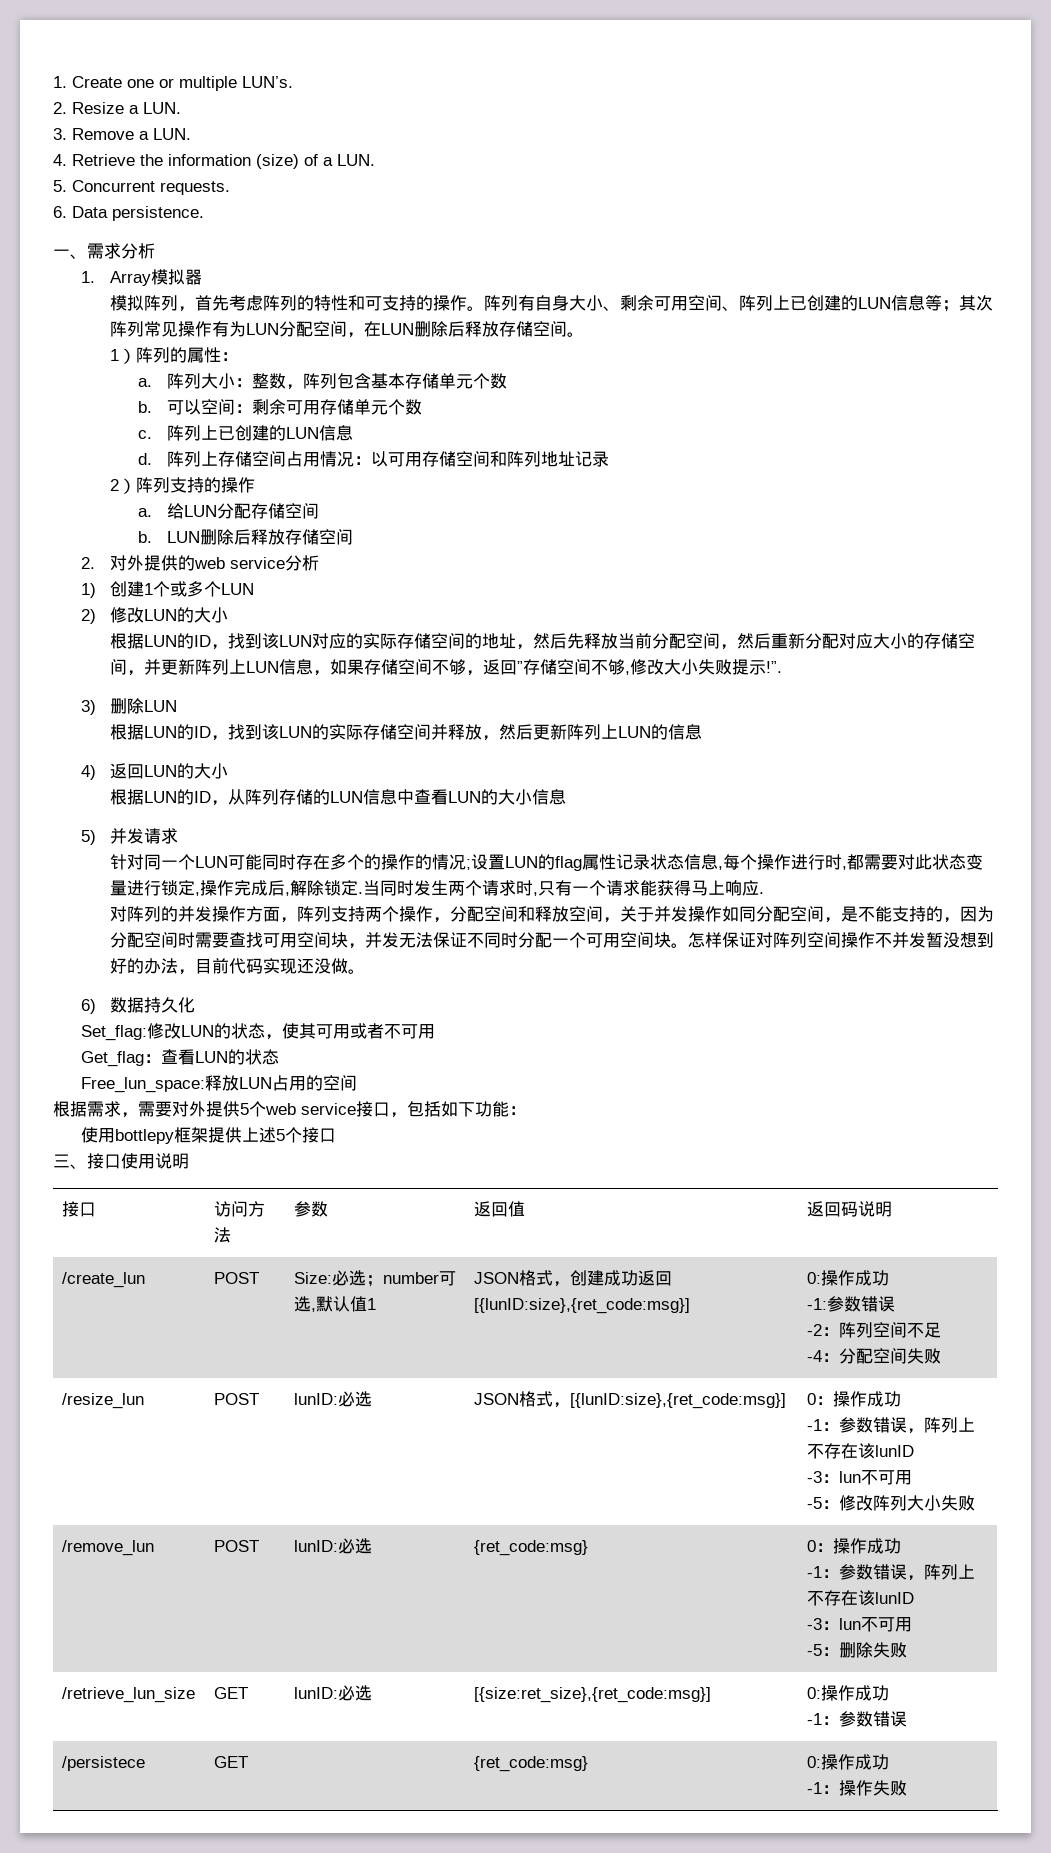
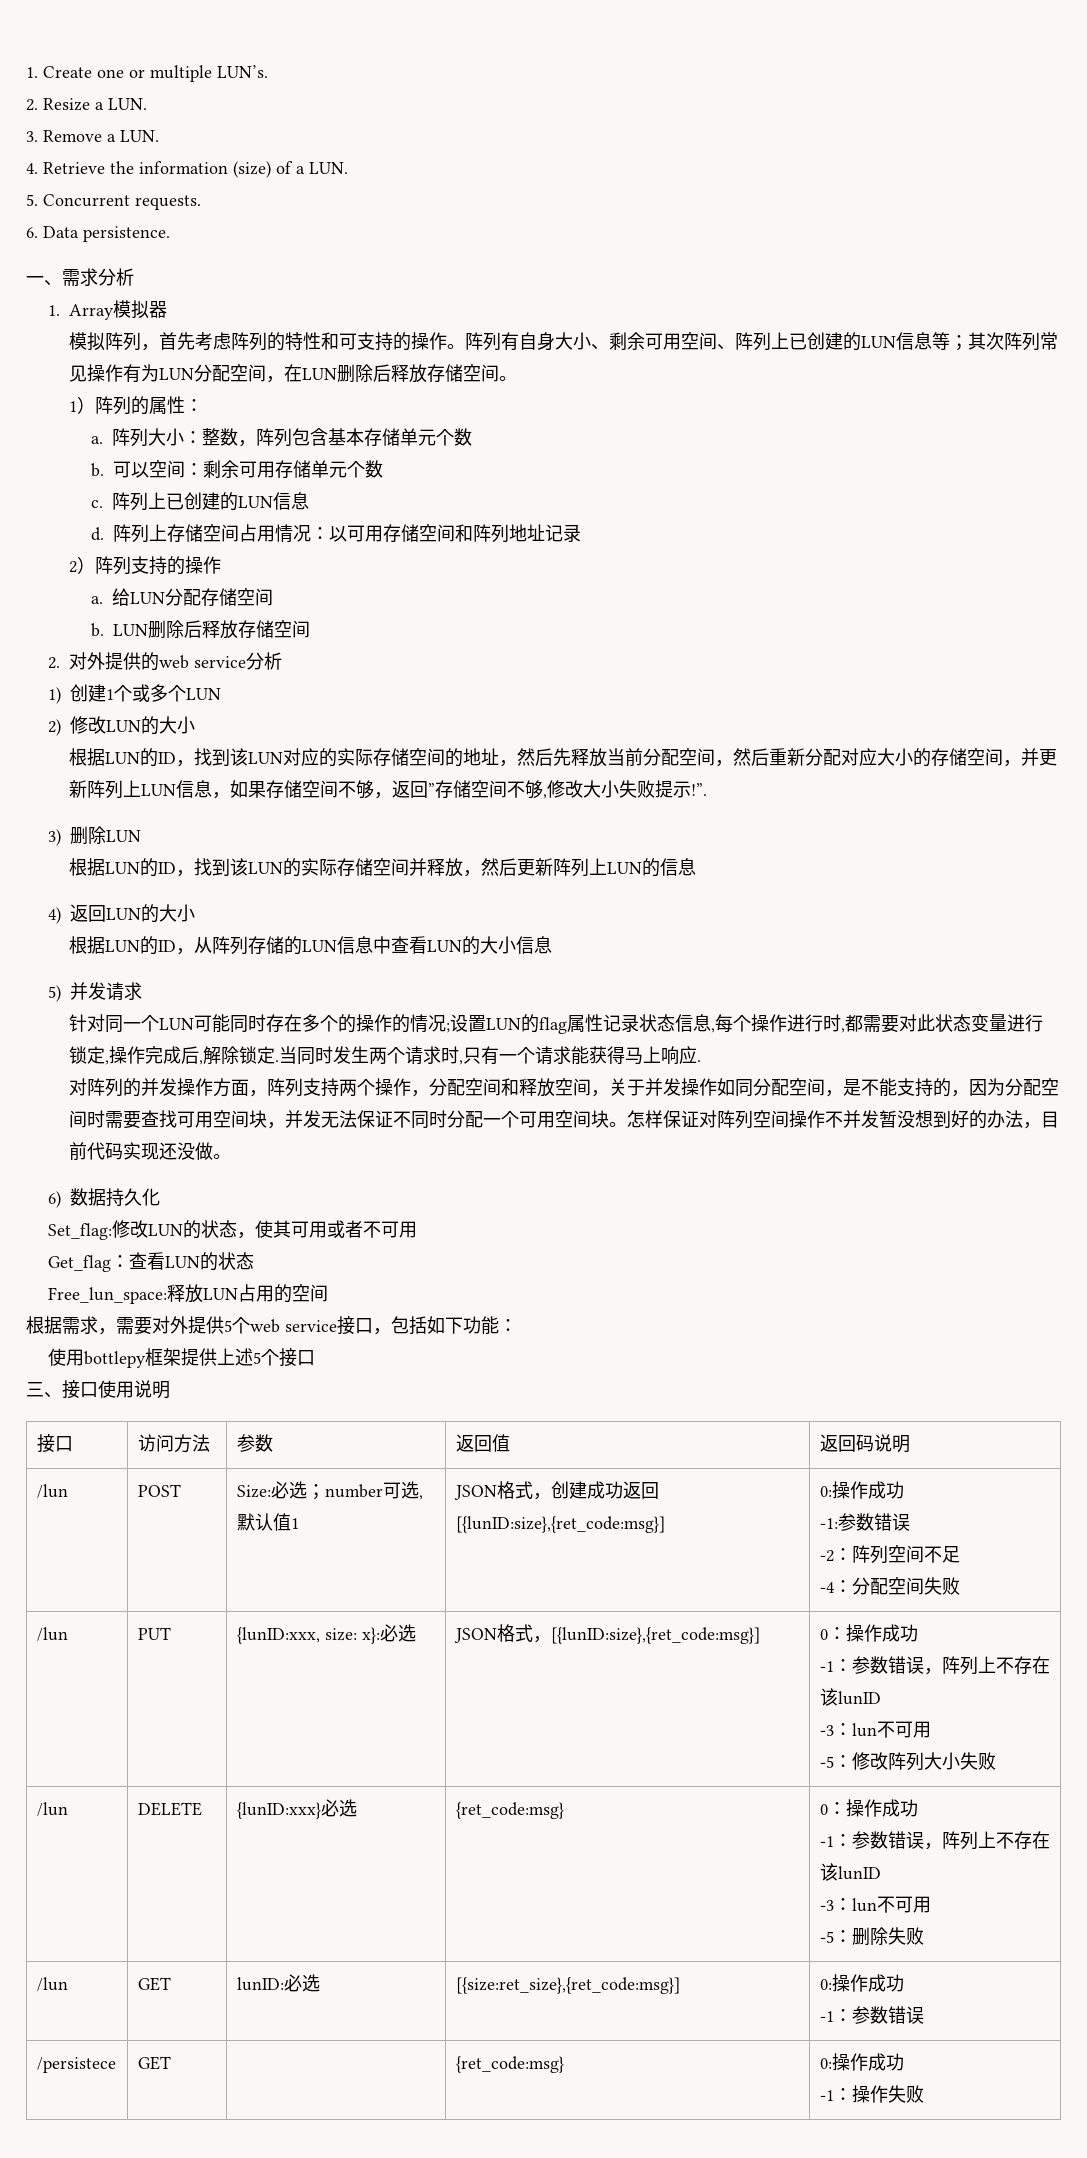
[62,1272,146,1288] /create_lun -> [36,1484,68,1498] /lun
[62,1393,145,1409] [214,1393,260,1405] [294,1393,339,1405] /resize_lun | POST | lunID: -> [36,1627,68,1641] [137,1627,171,1640] [236,1627,380,1644] /lun | PUT | {lunID:xxx, size: x}:
[62,1540,155,1556] [214,1540,260,1552] [294,1540,339,1552] /remove_lun | POST | lunID: -> [36,1802,68,1816] [137,1802,202,1816] [236,1802,321,1819] /lun | DELETE | {lunID:xxx}
[62,1687,196,1703] /retrieve_lun_size -> [36,1977,68,1991] /lun

